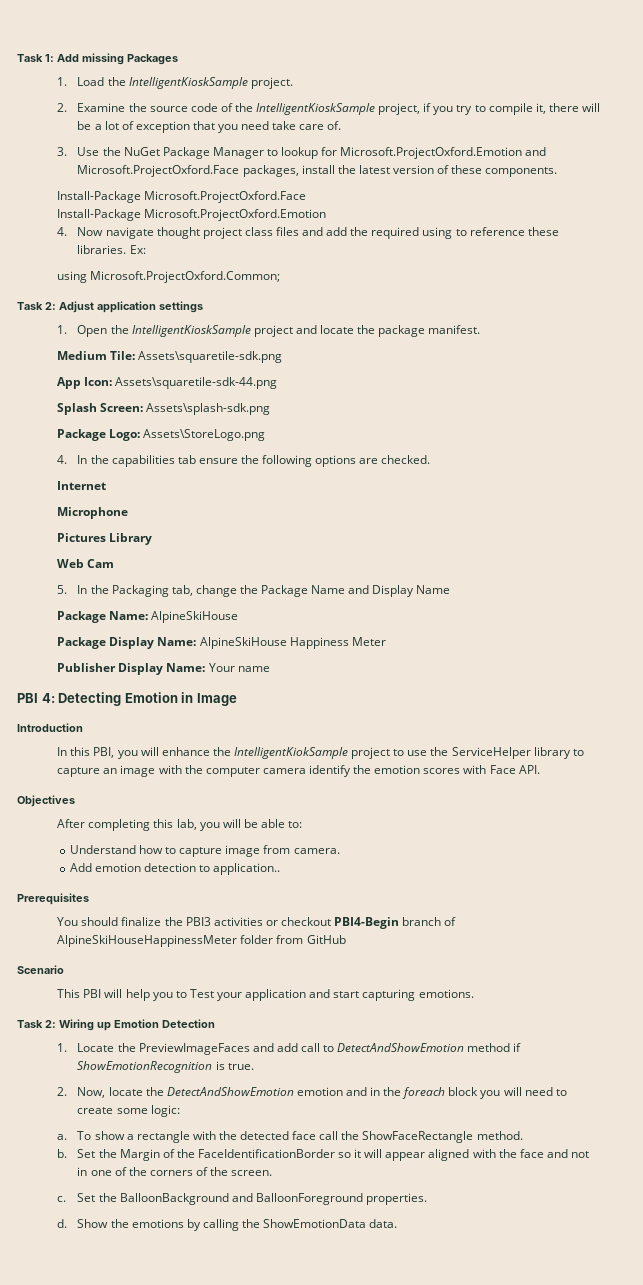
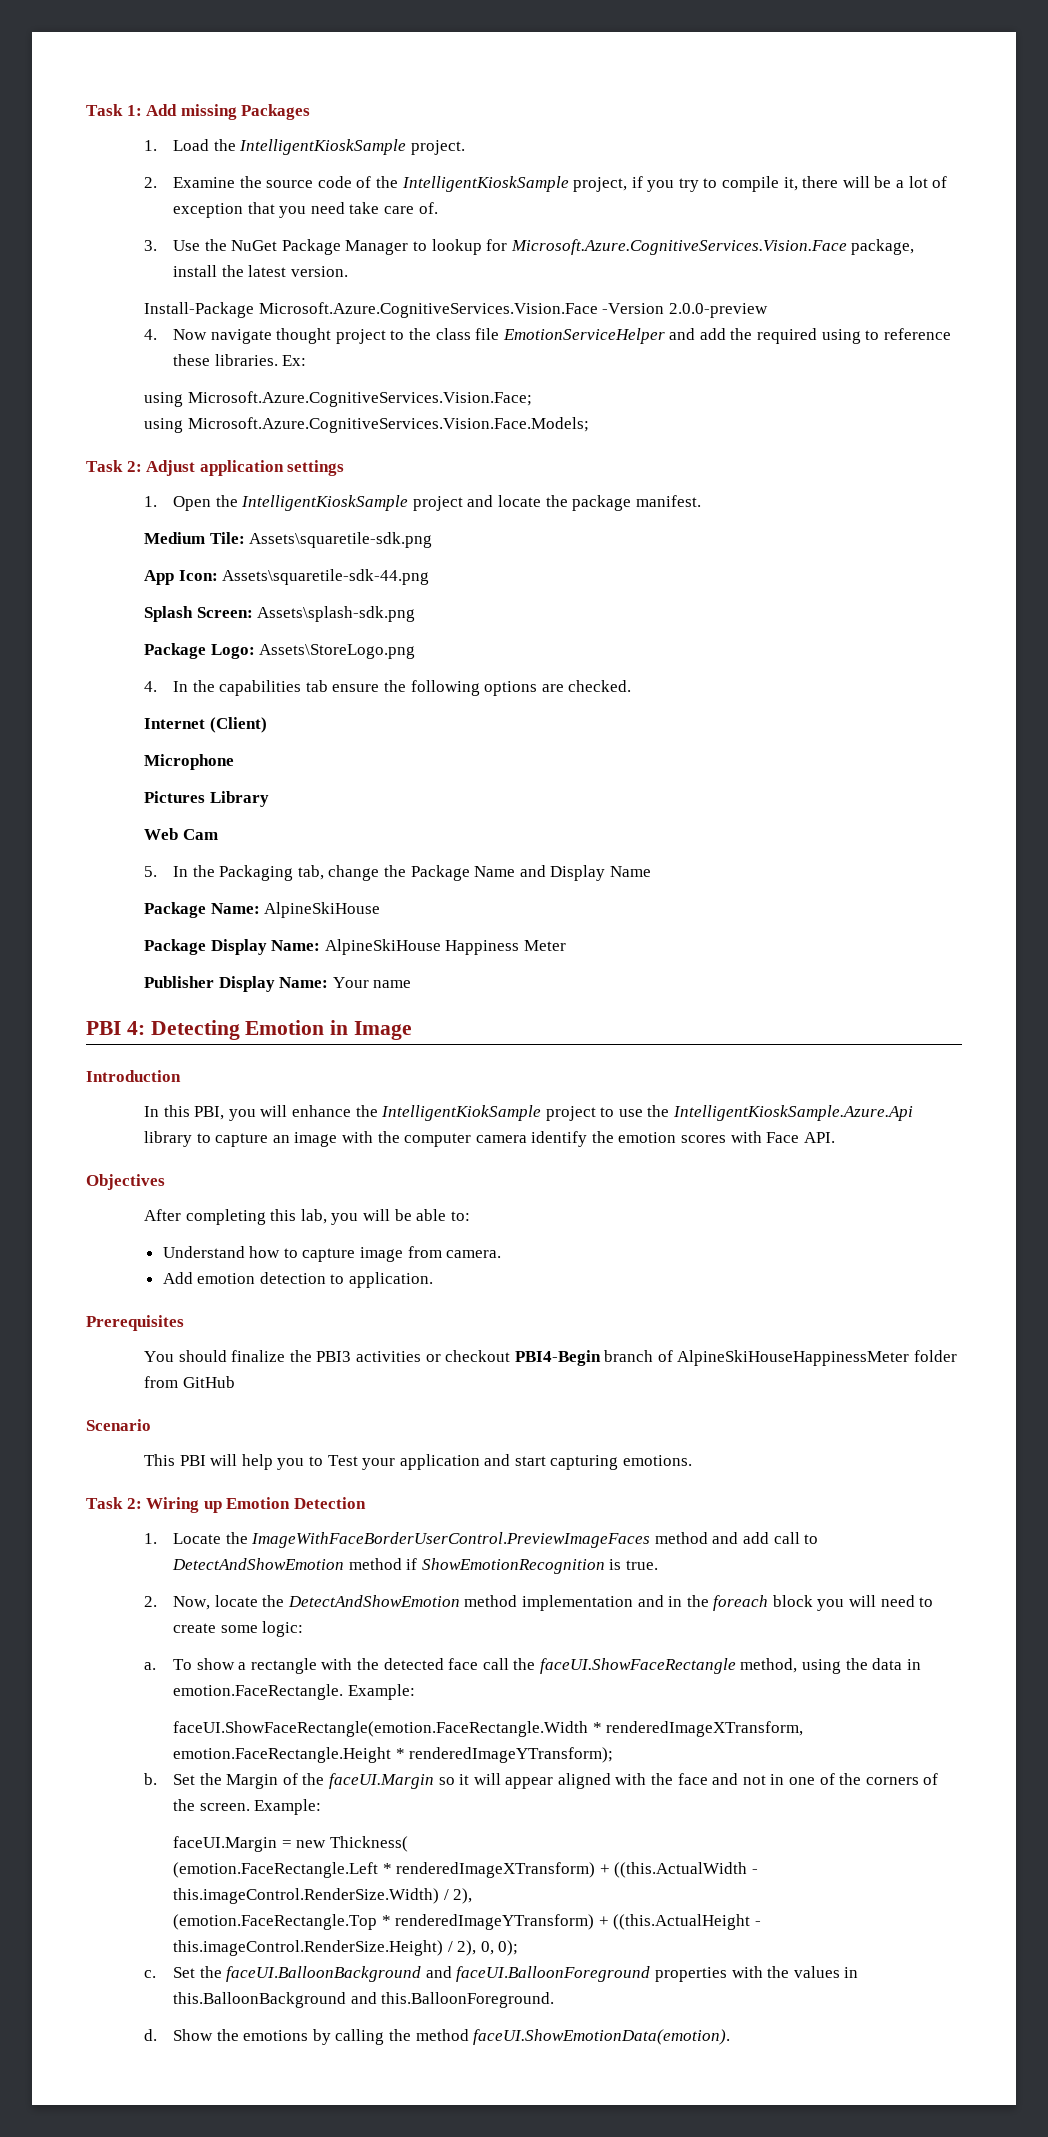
[340,147,547,159] [77,165,558,177] [57,191,307,203] [57,209,327,221] Microsoft.ProjectOxford.Emotion and Microsoft.ProjectOxford.Face packages, install the latest version of these components. // Install-Package Microsoft.ProjectOxford.Face // Install-Package Microsoft.ProjectOxford.Emotion -> [510,239,915,255] [172,265,348,277] [143,302,768,318] Microsoft.Azure.CognitiveServices.Vision.Face package, install the latest version. // Install-Package Microsoft.Azure.CognitiveServices.Vision.Face -Version 2.0.0-preview
[244,227,299,236] class files -> [390,328,665,344] to the class file EmotionServiceHelper
[90,271,281,283] Microsoft.ProjectOxford.Common; -> [187,391,532,407] [143,417,589,433] Microsoft.Azure.CognitiveServices.Vision.Face; // using Microsoft.Azure.CognitiveServices.Vision.Face.Models;
(107, 485) none -> [209,717,267,733] (Client)
[451,747,531,759] ServiceHelper -> [673,1105,914,1121] IntelligentKioskSample.Azure.Api
[213,863,281,875] application.. -> [349,1272,434,1288] application.
[138,1043,250,1055] PreviewImageFaces -> [251,1532,708,1548] ImageWithFaceBorderUserControl.PreviewImageFaces method
[296,1087,343,1096] emotion -> [464,1595,633,1611] method implementation
[362,1131,523,1143] ShowFaceRectangle method. -> [539,1658,921,1674] [172,1684,415,1700] [172,1721,804,1737] [172,1747,614,1763] faceUI.ShowFaceRectangle method, using the data in emotion.FaceRectangle. Example: // faceUI.ShowFaceRectangle(emotion.FaceRectangle.Width * renderedImageXTransform, emotion.FaceRectangle.Height * renderedImageYTransform);
[197,1149,335,1158] FaceIdentificationBorder -> [328,1773,434,1789] faceUI.Margin
[57,1193,427,1205] // c. Set the BalloonBackground and BalloonForeground properties. -> [254,1799,322,1815] [172,1836,408,1852] [172,1862,758,1878] [172,1888,473,1904] [172,1914,761,1930] [172,1940,519,1956] [143,1966,859,1982] [172,1992,555,2008] Example: // faceUI.Margin = new Thickness( // (emotion.FaceRectangle.Left * renderedImageXTransform) + ((this.ActualWidth - this.imageControl.RenderSize.Width) / 2), // (emotion.FaceRectangle.Top * renderedImageYTransform) + ((this.ActualHeight - this.imageControl.RenderSize.Height) / 2), 0, 0); // c. Set the faceUI.BalloonBackground and faceUI.BalloonForeground properties with the values in this.BalloonBackground and this.BalloonForeground.
[263,1219,398,1228] ShowEmotionData data. -> [415,2029,731,2045] method faceUI.ShowEmotionData(emotion).

